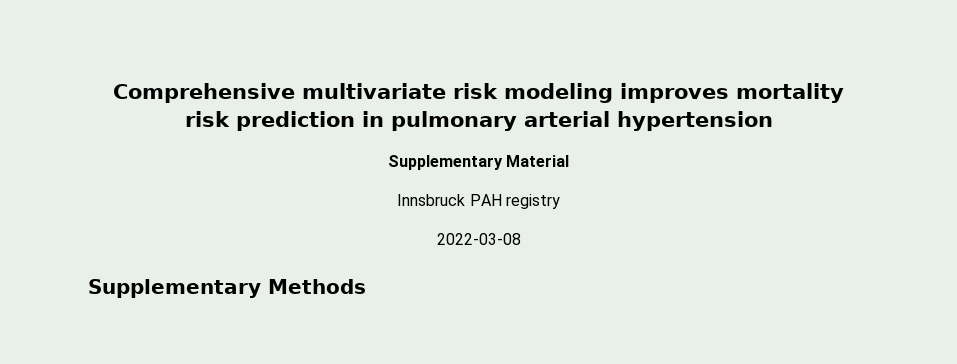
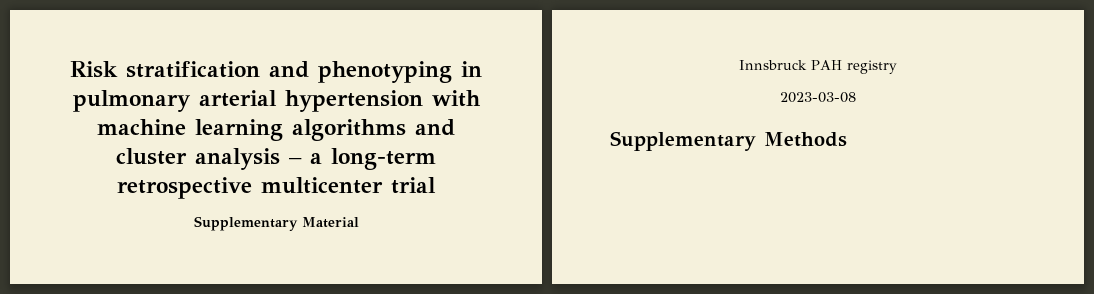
[113,83,844,103] [184,111,773,131] Comprehensive multivariate risk modeling improves mortality risk prediction in pulmonary arterial hypertension -> [70,61,482,83] [72,90,481,112] [97,119,455,141] [116,148,436,170] [117,177,436,199] Risk stratification and phenotyping in pulmonary arterial hypertension with machine learning algorithms and cluster analysis – a long-term retrospective multicenter trial
[436,233,521,245] 2022-03-08 -> [780,92,856,103] 2023-03-08

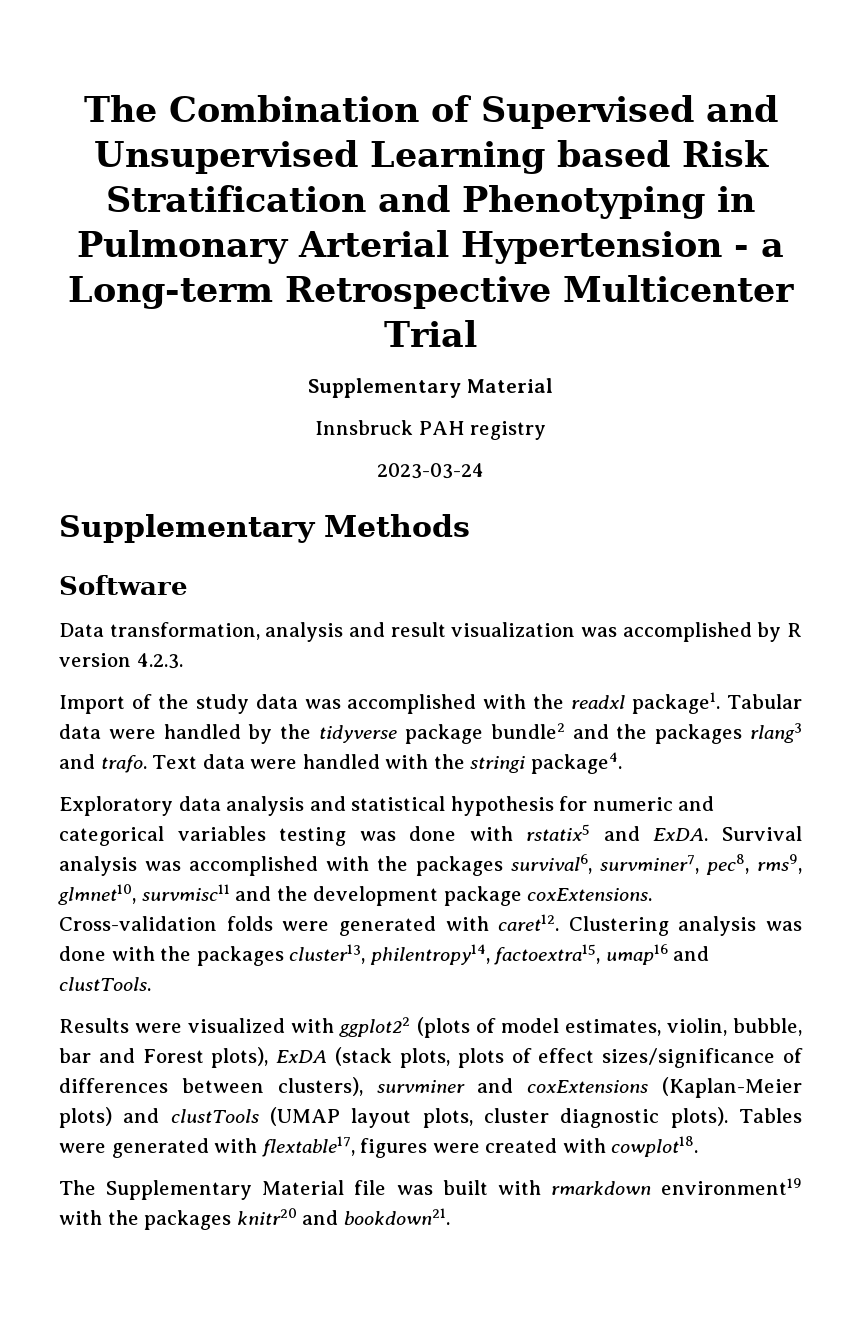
[70,61,482,83] [72,90,481,112] [97,119,455,141] [116,148,436,170] [117,177,436,199] Risk stratification and phenotyping in pulmonary arterial hypertension with machine learning algorithms and cluster analysis – a long-term retrospective multicenter trial -> [83,95,778,129] [93,140,769,174] [106,185,755,219] [77,230,784,264] [68,275,794,309] [384,320,478,347] The Combination of Supervised and Unsupervised Learning based Risk Stratification and Phenotyping in Pulmonary Arterial Hypertension - a Long-term Retrospective Multicenter Trial
[780,92,856,103] 2023-03-08 -> [377,463,484,479] 2023-03-24
(847, 139) none -> [59,575,188,595] [59,622,802,642] [59,653,183,669] [59,692,803,714] [59,723,803,744] [59,752,622,774] [59,796,715,816] [59,824,802,846] [59,854,802,876] [58,884,653,906] [59,914,802,936] [59,944,710,966] [59,977,151,991] [59,1017,803,1038] [59,1047,803,1068] [59,1077,802,1098] [59,1107,803,1128] [59,1136,699,1158] [59,1178,802,1200] [59,1208,450,1230] // Software // Data transformation, analysis and result visualization was accomplished by R version 4.2.3. // Import of the study data was accomplished with the readxl package1. Tabular data were handled by the tidyverse package bundle2 and the packages rlang3 and trafo. Text data were handled with the stringi package4. // Exploratory data analysis and statistical hypothesis for numeric and categorical variables testing was done with rstatix5 and ExDA. Survival analysis was accomplished with the packages survival6, survminer7, pec8, rms9, glmnet10, survmisc11 and the development package coxExtensions. Cross-validation folds were generated with caret12. Clustering analysis was done with the packages cluster13, philentropy14, factoextra15, umap16 and clustTools. // Results were visualized with ggplot22 (plots of model estimates, violin, bubble, bar and Forest plots), ExDA (stack plots, plots of effect sizes/significance of differences between clusters), survminer and coxExtensions (Kaplan-Meier plots) and clustTools (UMAP layout plots, cluster diagnostic plots). Tables were generated with flextable17, figures were created with cowplot18. // The Supplementary Material file was built with rmarkdown environment19 with the packages knitr20 and bookdown21.

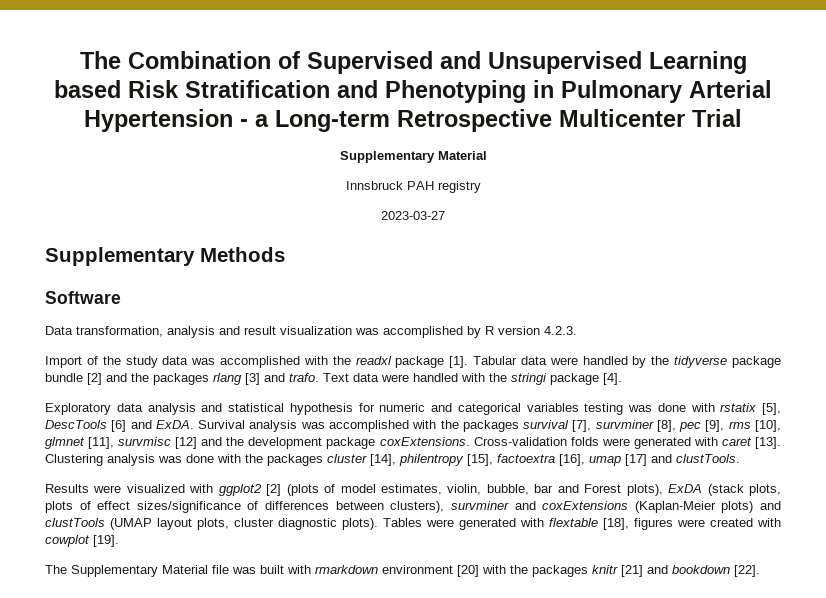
[377,463,484,479] 2023-03-24 -> [381,211,445,220] 2023-03-27
[632,692,721,714] package1. -> [395,356,469,368] package [1].
[490,723,565,739] bundle2 -> [45,373,102,385] bundle [2]
[750,723,803,743] rlang3 -> [213,373,260,385] rlang [3]
[530,752,622,774] package4. -> [550,373,622,385] package [4].
[526,824,591,841] rstatix5 -> [720,403,781,415] [45,420,127,432] rstatix [5], DescTools [6]
[511,854,802,875] [58,884,230,905] survival6, survminer7, pec8, rms9, glmnet10, survmisc11 -> [523,420,782,432] [45,437,198,449] survival [7], survminer [8], pec [9], rms [10], glmnet [11], survmisc [12]
[498,914,560,931] caret12. -> [721,437,782,449] caret [13].
[289,944,668,965] cluster13, philentropy14, factoextra15, umap16 -> [327,454,647,466] cluster [14], philentropy [15], factoextra [16], umap [17]
[339,1017,411,1037] ggplot22 -> [218,484,282,496] ggplot2 [2]
[261,1136,355,1157] flextable17, -> [549,518,629,530] flextable [18],
[611,1136,699,1157] cowplot18. -> [45,535,119,547] cowplot [19].
[661,1178,802,1195] [59,1208,450,1230] environment19 with the packages knitr20 and bookdown21. -> [382,565,760,577] environment [20] with the packages knitr [21] and bookdown [22].

